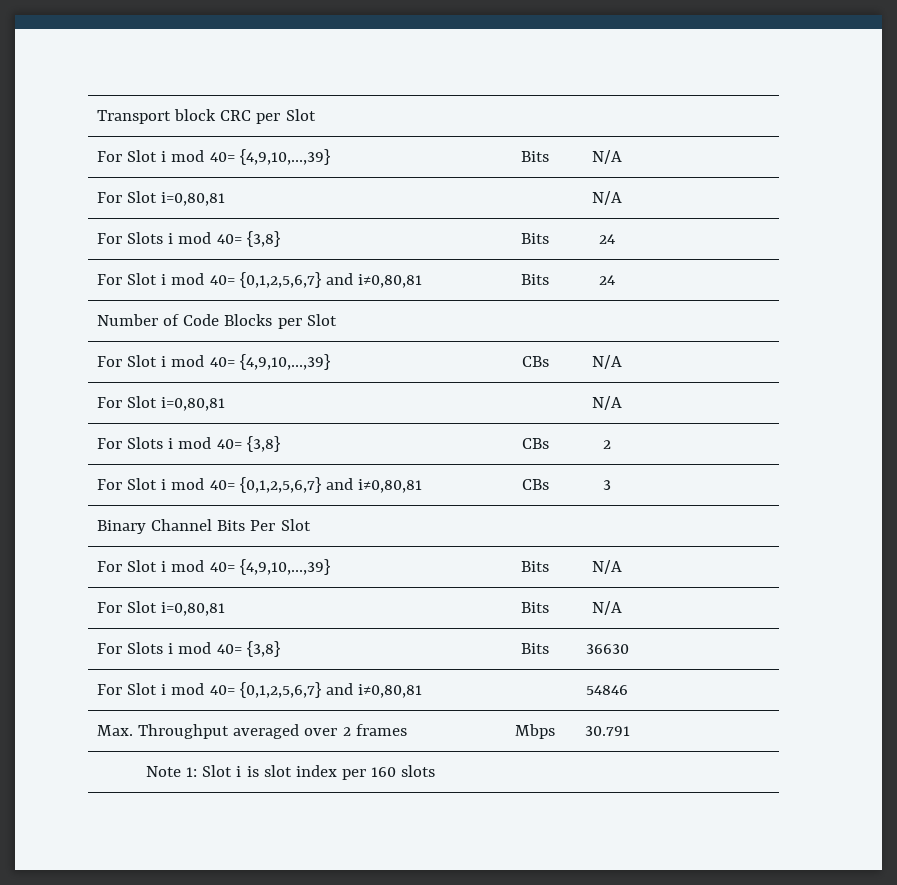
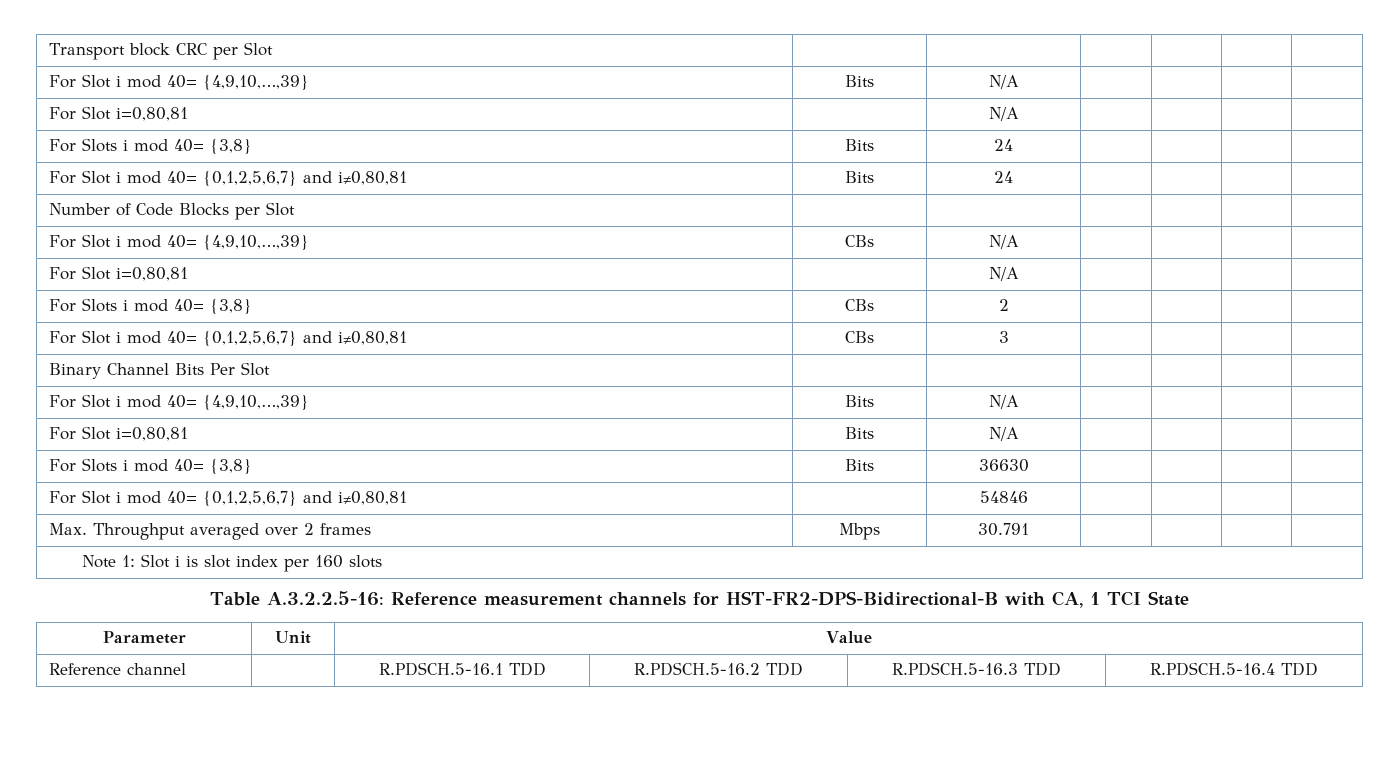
(436, 771) none -> [210,591,1189,608] [102,631,186,644] [275,631,311,644] [825,631,872,644] [49,663,187,675] [378,662,546,676] [634,662,803,676] [892,662,1061,676] [1150,662,1318,676] // Table A.3.2.2.5-16: Reference measurement channels for HST-FR2-DPS-Bidirectional-B with CA, 1 TCI State // Parameter | Unit | Value // Reference channel | | R.PDSCH.5-16.1 TDD | R.PDSCH.5-16.2 TDD | R.PDSCH.5-16.3 TDD | R.PDSCH.5-16.4 TDD

